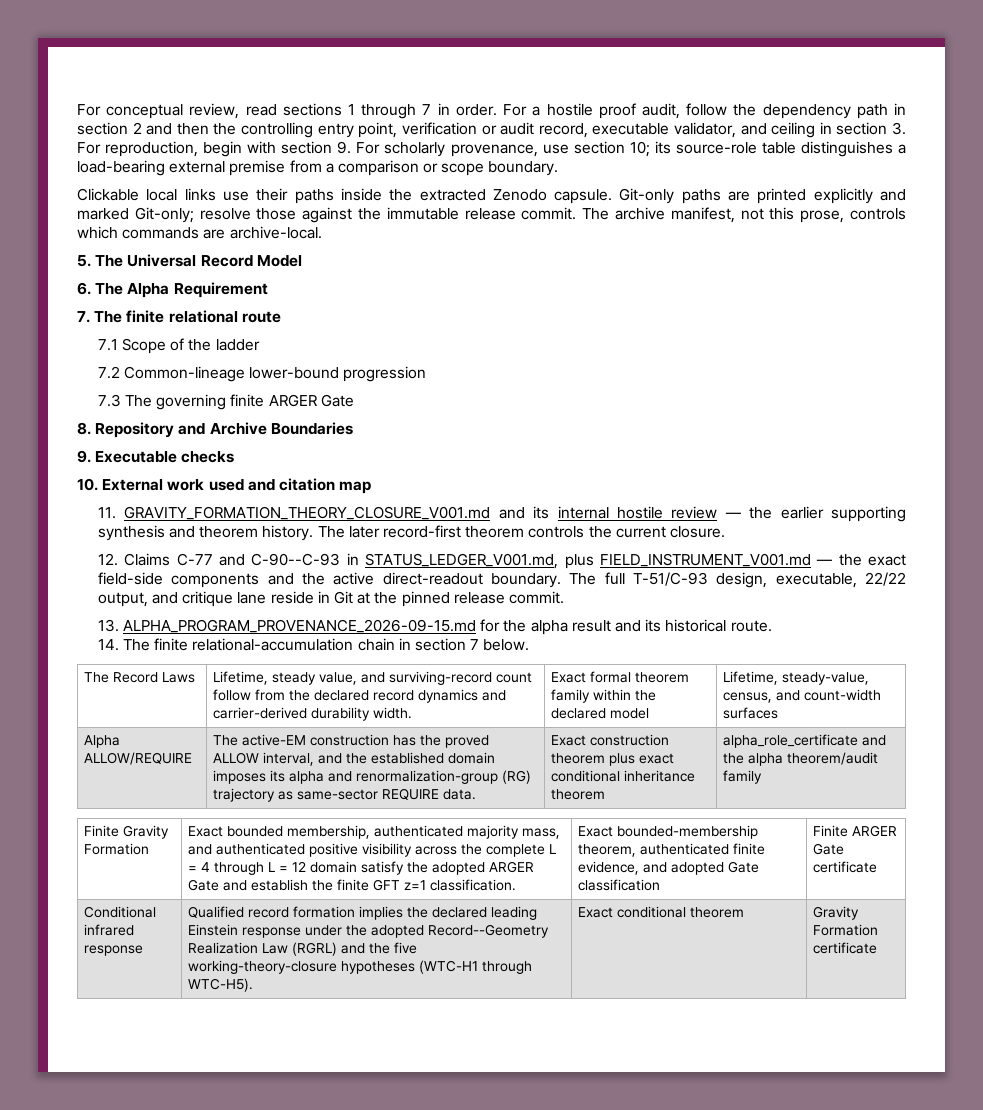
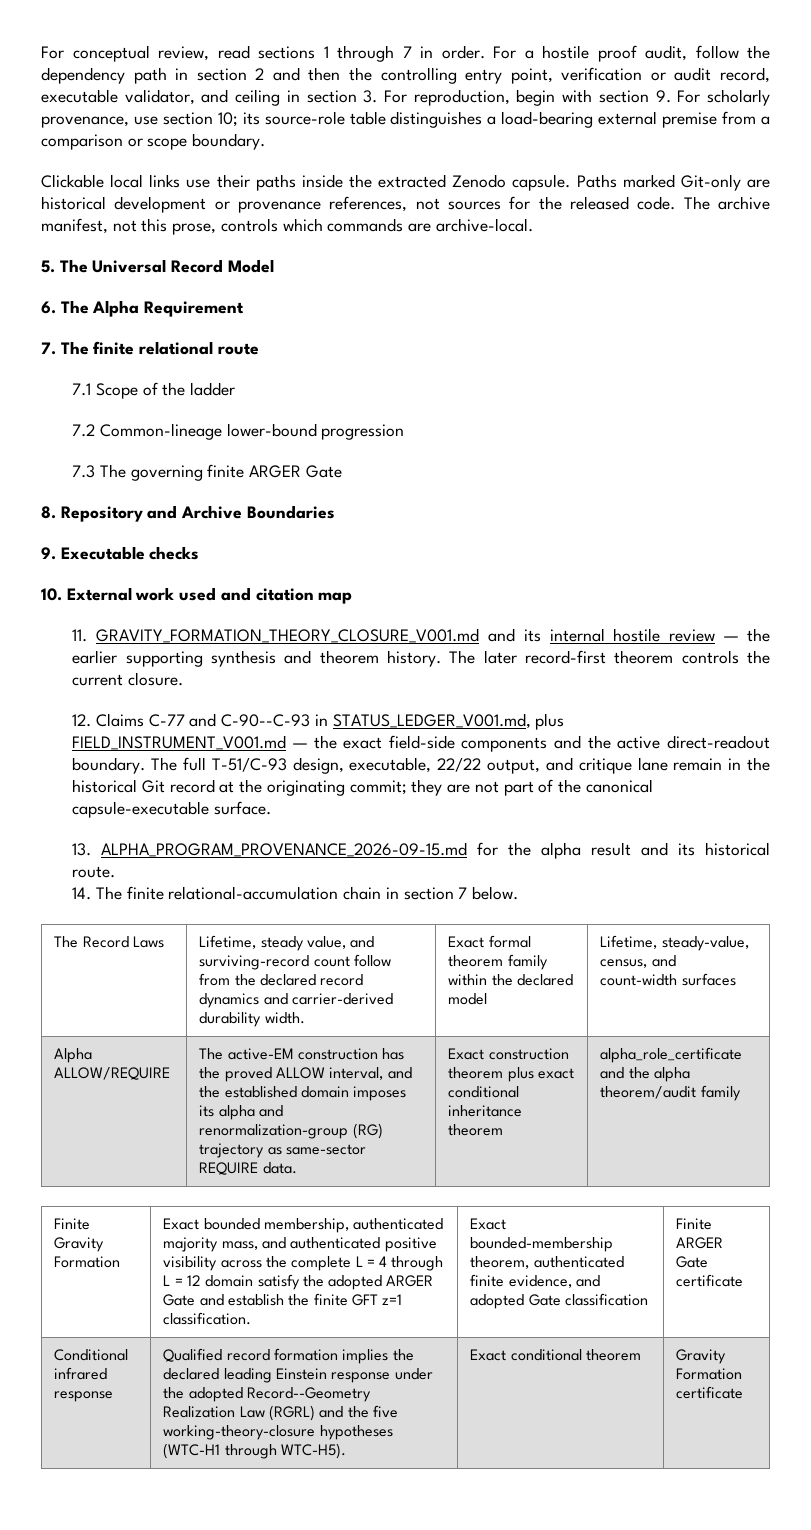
[619,188,906,204] [77,207,577,223] Git-only paths are printed explicitly and marked Git-only; resolve those against the immutable release commit. -> [576,174,770,191] [41,196,676,213] Paths marked Git-only are historical development or provenance references, not sources for the released code.
[270,591,564,607] reside in Git at the pinned release commit. -> [673,757,770,771] [72,779,653,796] [72,801,272,818] remain in the historical Git record at the originating commit; they are not part of the canonical capsule-executable surface.

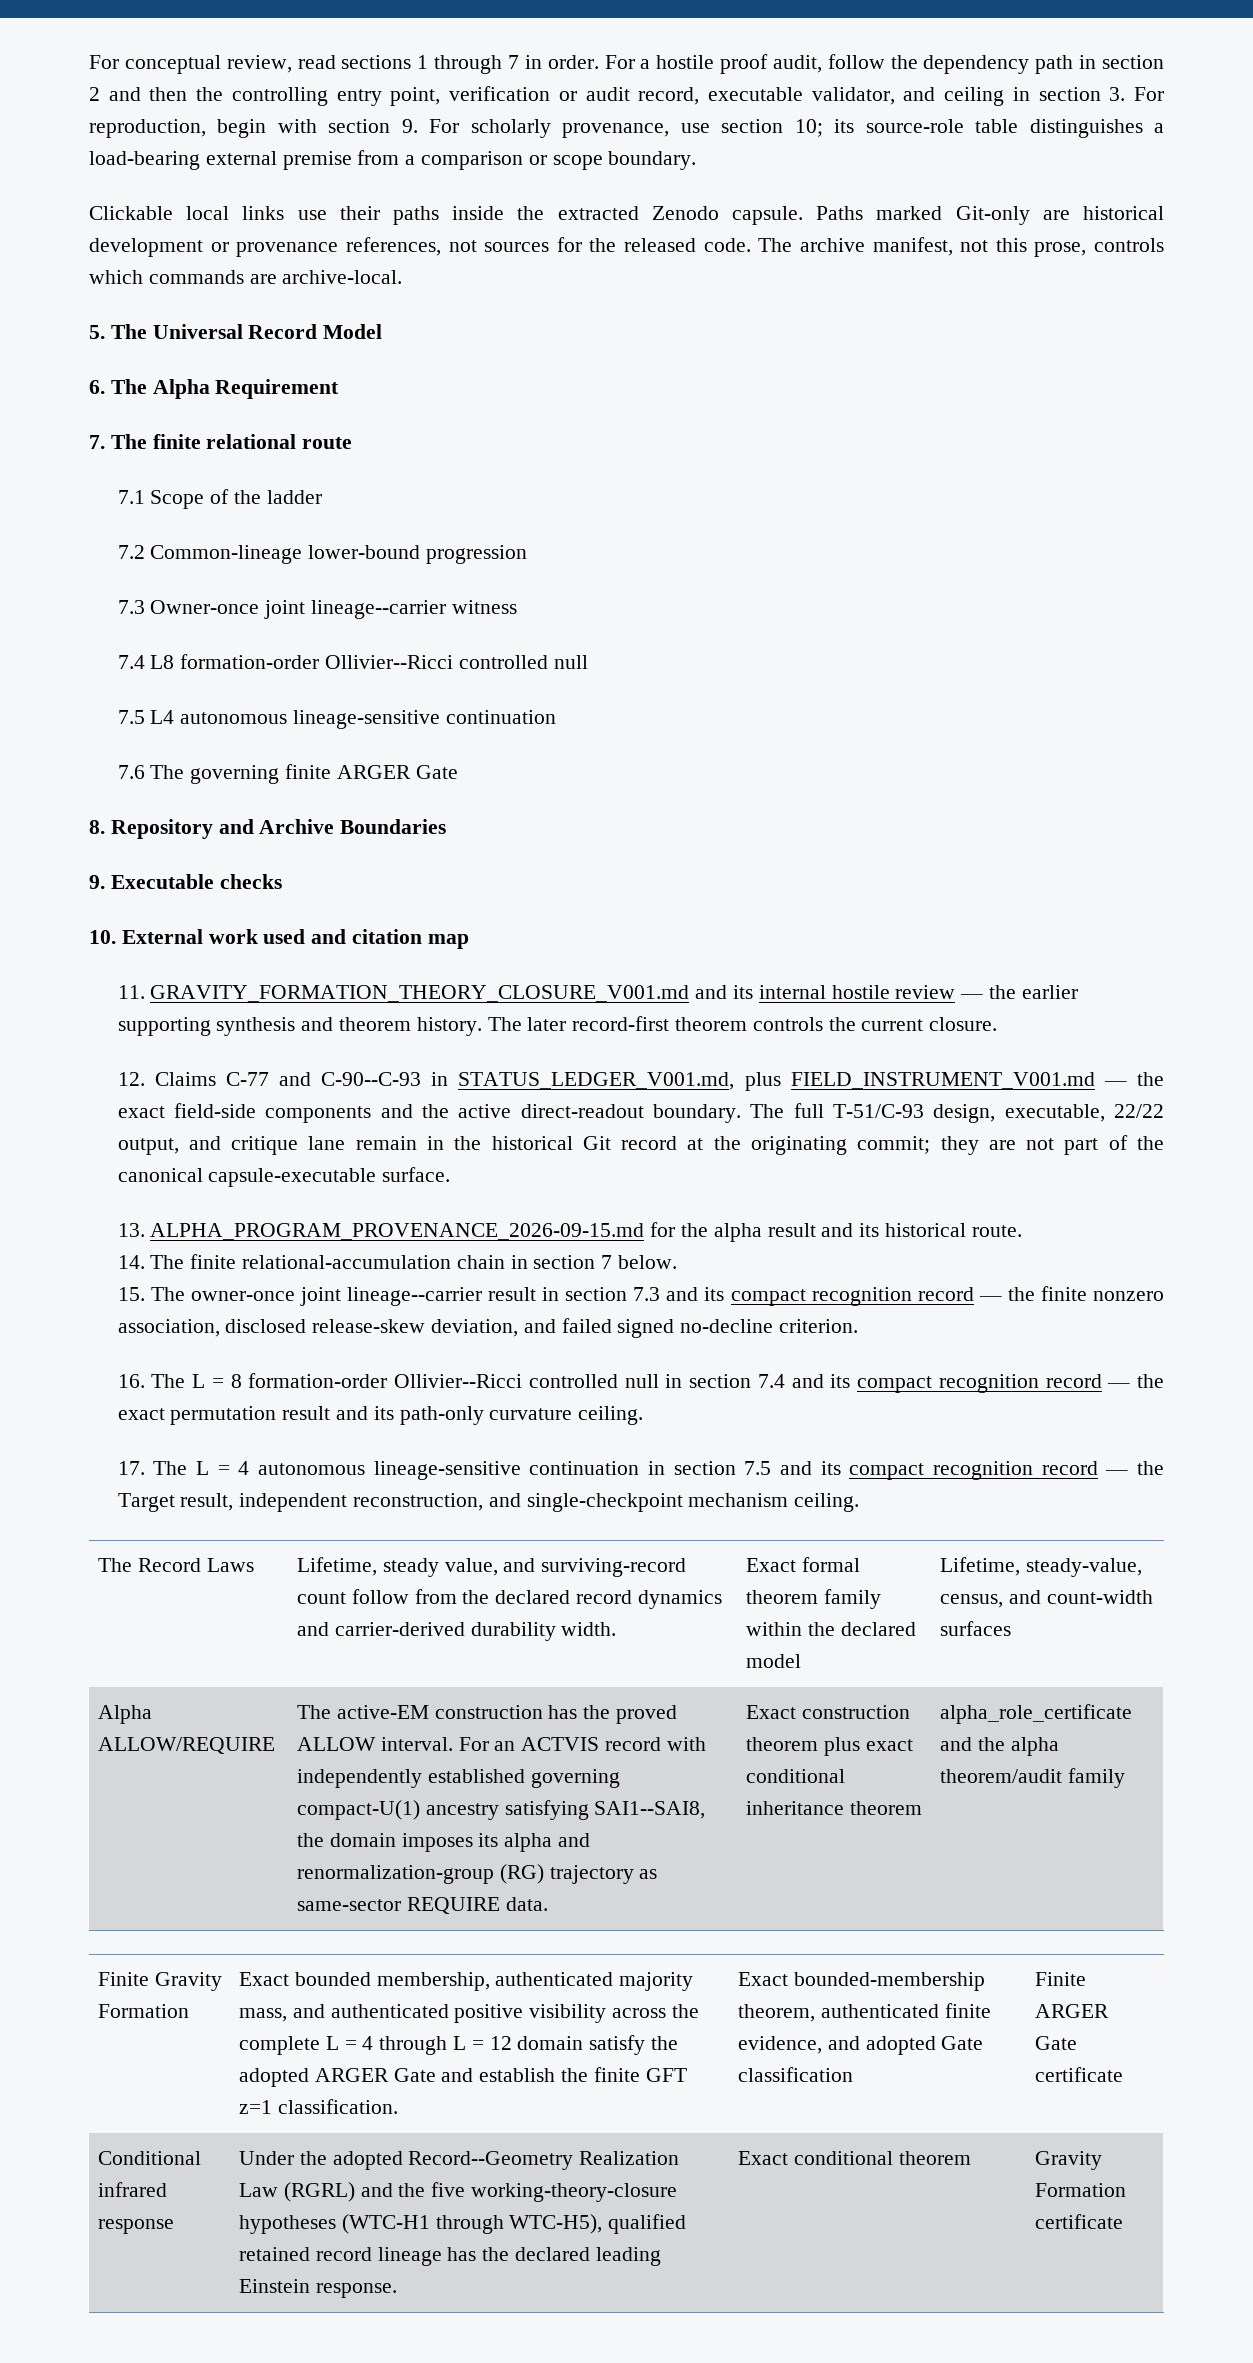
(96, 471) none -> [150,600,517,619] [117,654,588,669] [117,710,556,729] [117,765,145,779] Owner-once joint lineage--carrier witness // 7.4 L8 formation-order Ollivier--Ricci controlled null // 7.5 L4 autonomous lineage-sensitive continuation // 7.6
(519, 893) none -> [117,1286,1165,1306] [117,1318,859,1338] [117,1373,1165,1393] [117,1406,644,1425] [117,1461,1165,1480] [117,1493,860,1512] // 15. The owner-once joint lineage--carrier result in section 7.3 and its compact recognition record — the finite nonzero association, disclosed release-skew deviation, and failed signed no-decline criterion. // 16. The L = 8 formation-order Ollivier--Ricci controlled null in section 7.4 and its compact recognition record — the exact permutation result and its path-only curvature ceiling. // 17. The L = 4 autonomous lineage-sensitive continuation in section 7.5 and its compact recognition record — the Target result, independent reconstruction, and single-checkpoint mechanism ceiling.
[329,1067,412,1080] [199,1086,297,1098] interval, and the established -> [380,1737,706,1751] [296,1769,620,1788] [296,1800,706,1820] [296,1833,324,1847] interval. For an ACTVIS record with independently established governing compact-U(1) ancestry satisfying SAI1--SAI8, the
[163,1348,414,1364] [163,1368,433,1383] Qualified record formation implies the declared leading Einstein response under -> [238,2151,294,2165] Under
[280,1443,346,1459] WTC-H5). -> [509,2214,687,2234] [238,2247,661,2266] [238,2279,397,2298] WTC-H5), qualified retained record lineage has the declared leading Einstein response.

